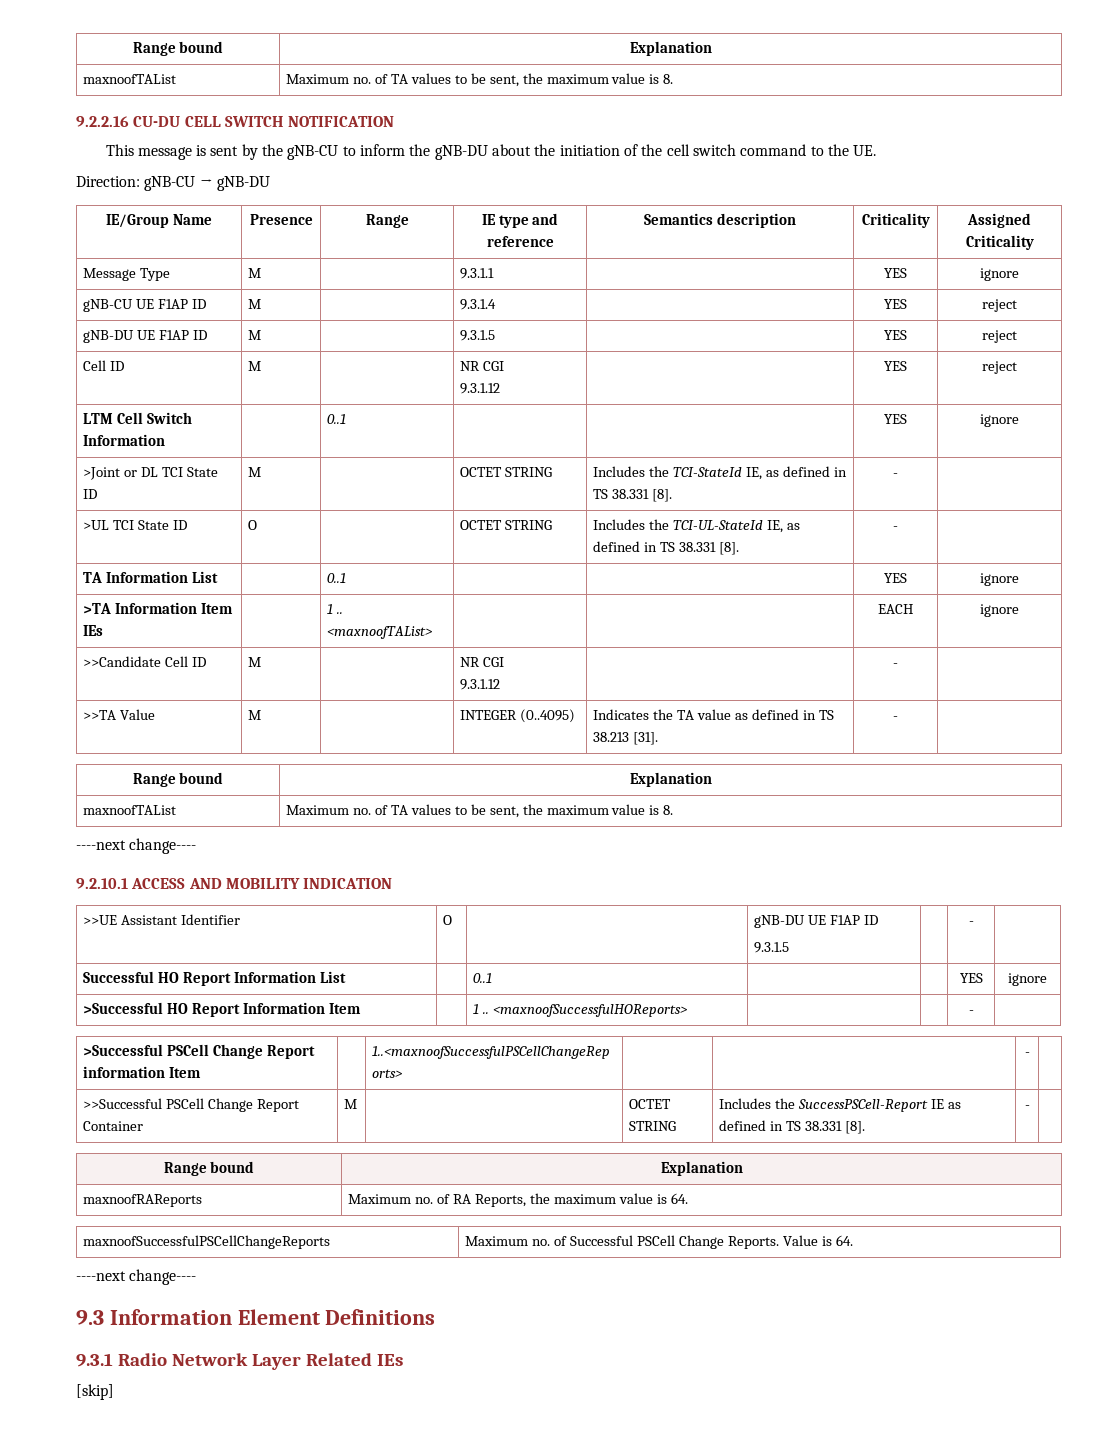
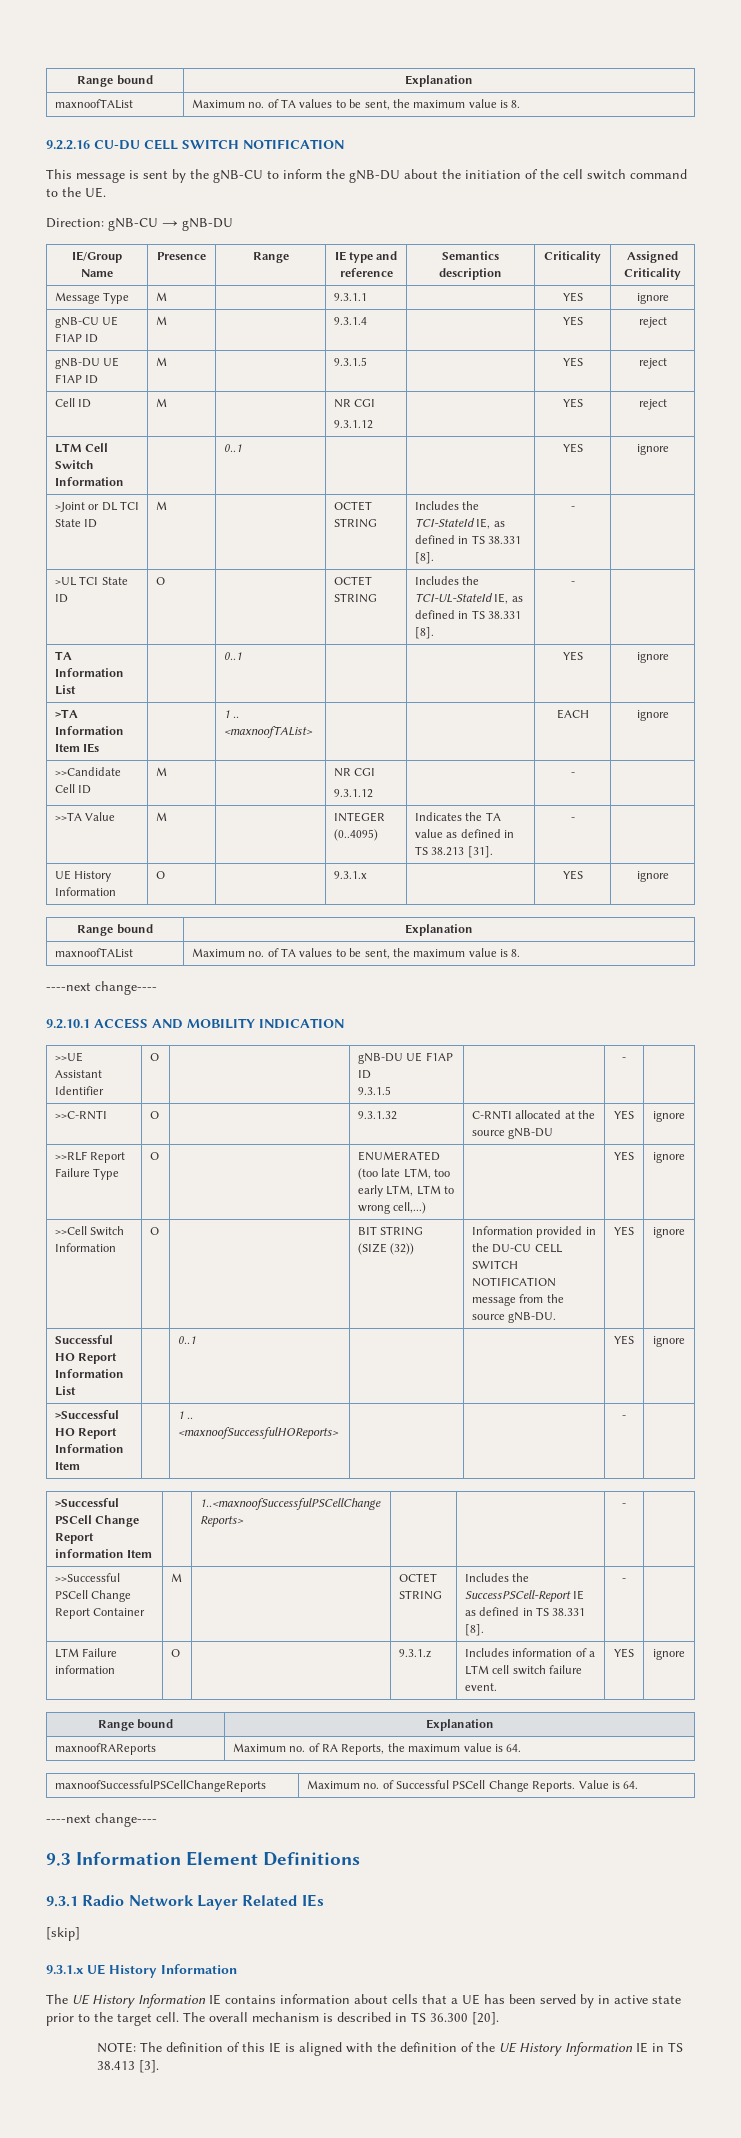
(898, 718) none -> [54,870,112,882] [54,887,116,896] [155,871,165,879] [333,871,367,879] [562,870,583,880] [636,871,669,882] // UE History Information | O | | 9.3.1.x | | YES | ignore
(974, 923) none -> [54,1110,107,1120] [149,1111,159,1119] [357,1111,397,1120] [471,1110,596,1120] [471,1128,554,1139] [614,1110,634,1120] [653,1111,685,1122] [54,1151,126,1163] [54,1168,120,1180] [149,1152,159,1160] [357,1151,440,1161] [357,1168,451,1180] [357,1185,455,1197] [357,1202,427,1214] [614,1151,634,1161] [653,1152,685,1163] [54,1226,125,1236] [54,1243,116,1252] [149,1227,159,1235] [357,1226,424,1236] [357,1243,415,1255] [471,1226,596,1238] [471,1243,563,1253] [471,1260,518,1269] [471,1277,556,1287] [471,1294,564,1306] [471,1312,557,1323] [614,1226,634,1236] [653,1227,685,1238] // >>C-RNTI | O | | 9.3.1.32 | C-RNTI allocated at the source gNB-DU | YES | ignore // >>RLF Report Failure Type | O | | ENUMERATED (too late LTM, too early LTM, LTM to wrong cell,...) | | YES | ignore // >>Cell Switch Information | O | | BIT STRING (SIZE (32)) | Information provided in the DU-CU CELL SWITCH NOTIFICATION message from the source gNB-DU. | YES | ignore
(1030, 1107) none -> [54,1648,118,1658] [54,1665,115,1674] [170,1649,180,1657] [398,1649,431,1658] [464,1648,596,1657] [464,1665,583,1675] [464,1683,497,1691] [614,1648,634,1658] [653,1649,685,1660] // LTM Failure information | O | | 9.3.1.z | Includes information of a LTM cell switch failure event. | YES | ignore
(114, 1392) none -> [46,1964,237,1978] [46,1994,681,2008] [46,2012,499,2026] [96,2042,683,2056] [96,2060,159,2073] // 9.3.1.x UE History Information // The UE History Information IE contains information about cells that a UE has been served by in active state prior to the target cell. The overall mechanism is described in TS 36.300 [20]. // NOTE: The definition of this IE is aligned with the definition of the UE History Information IE in TS 38.413 [3].

